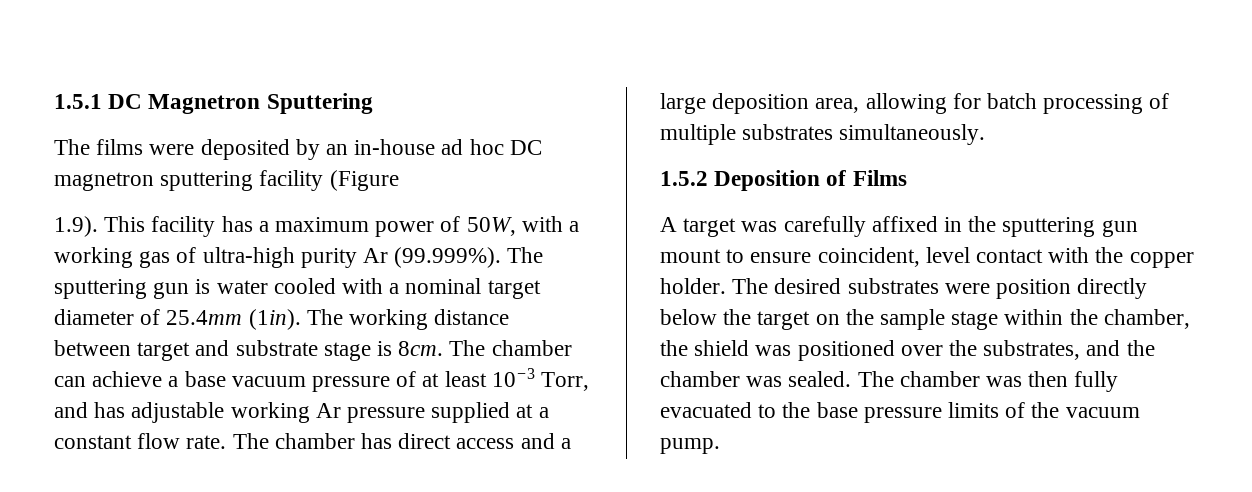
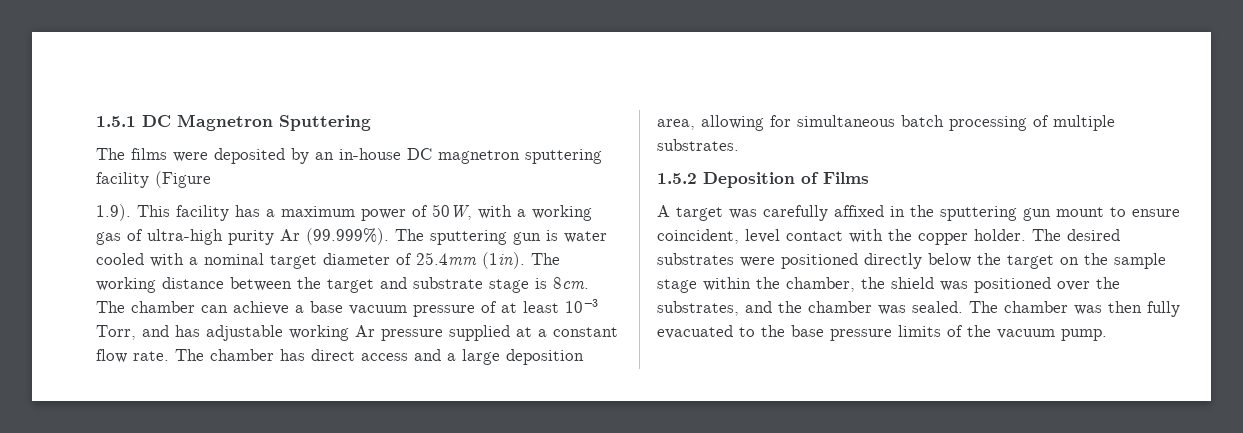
[441,139,504,155] ad hoc -> (401, 154) none
(131, 348) none -> [297,277,321,289] the
(981, 101) none -> [797,115,895,127] simultaneous
[742,124,986,145] substrates simultaneously. -> [657,139,739,151] substrates.
[996,279,1072,299] position -> [781,253,858,269] positioned

